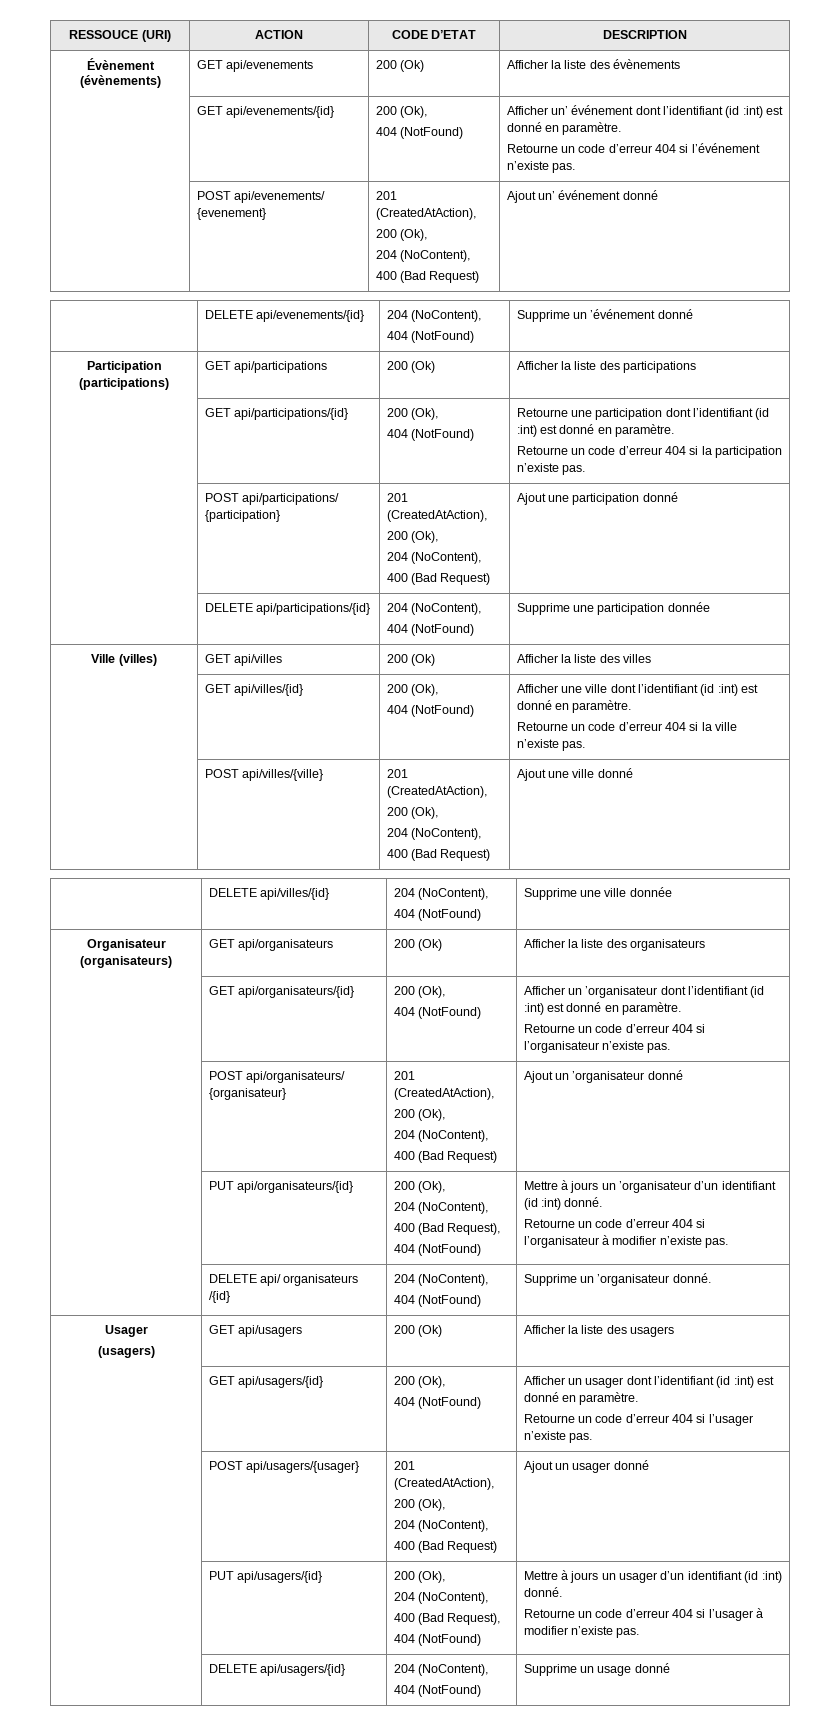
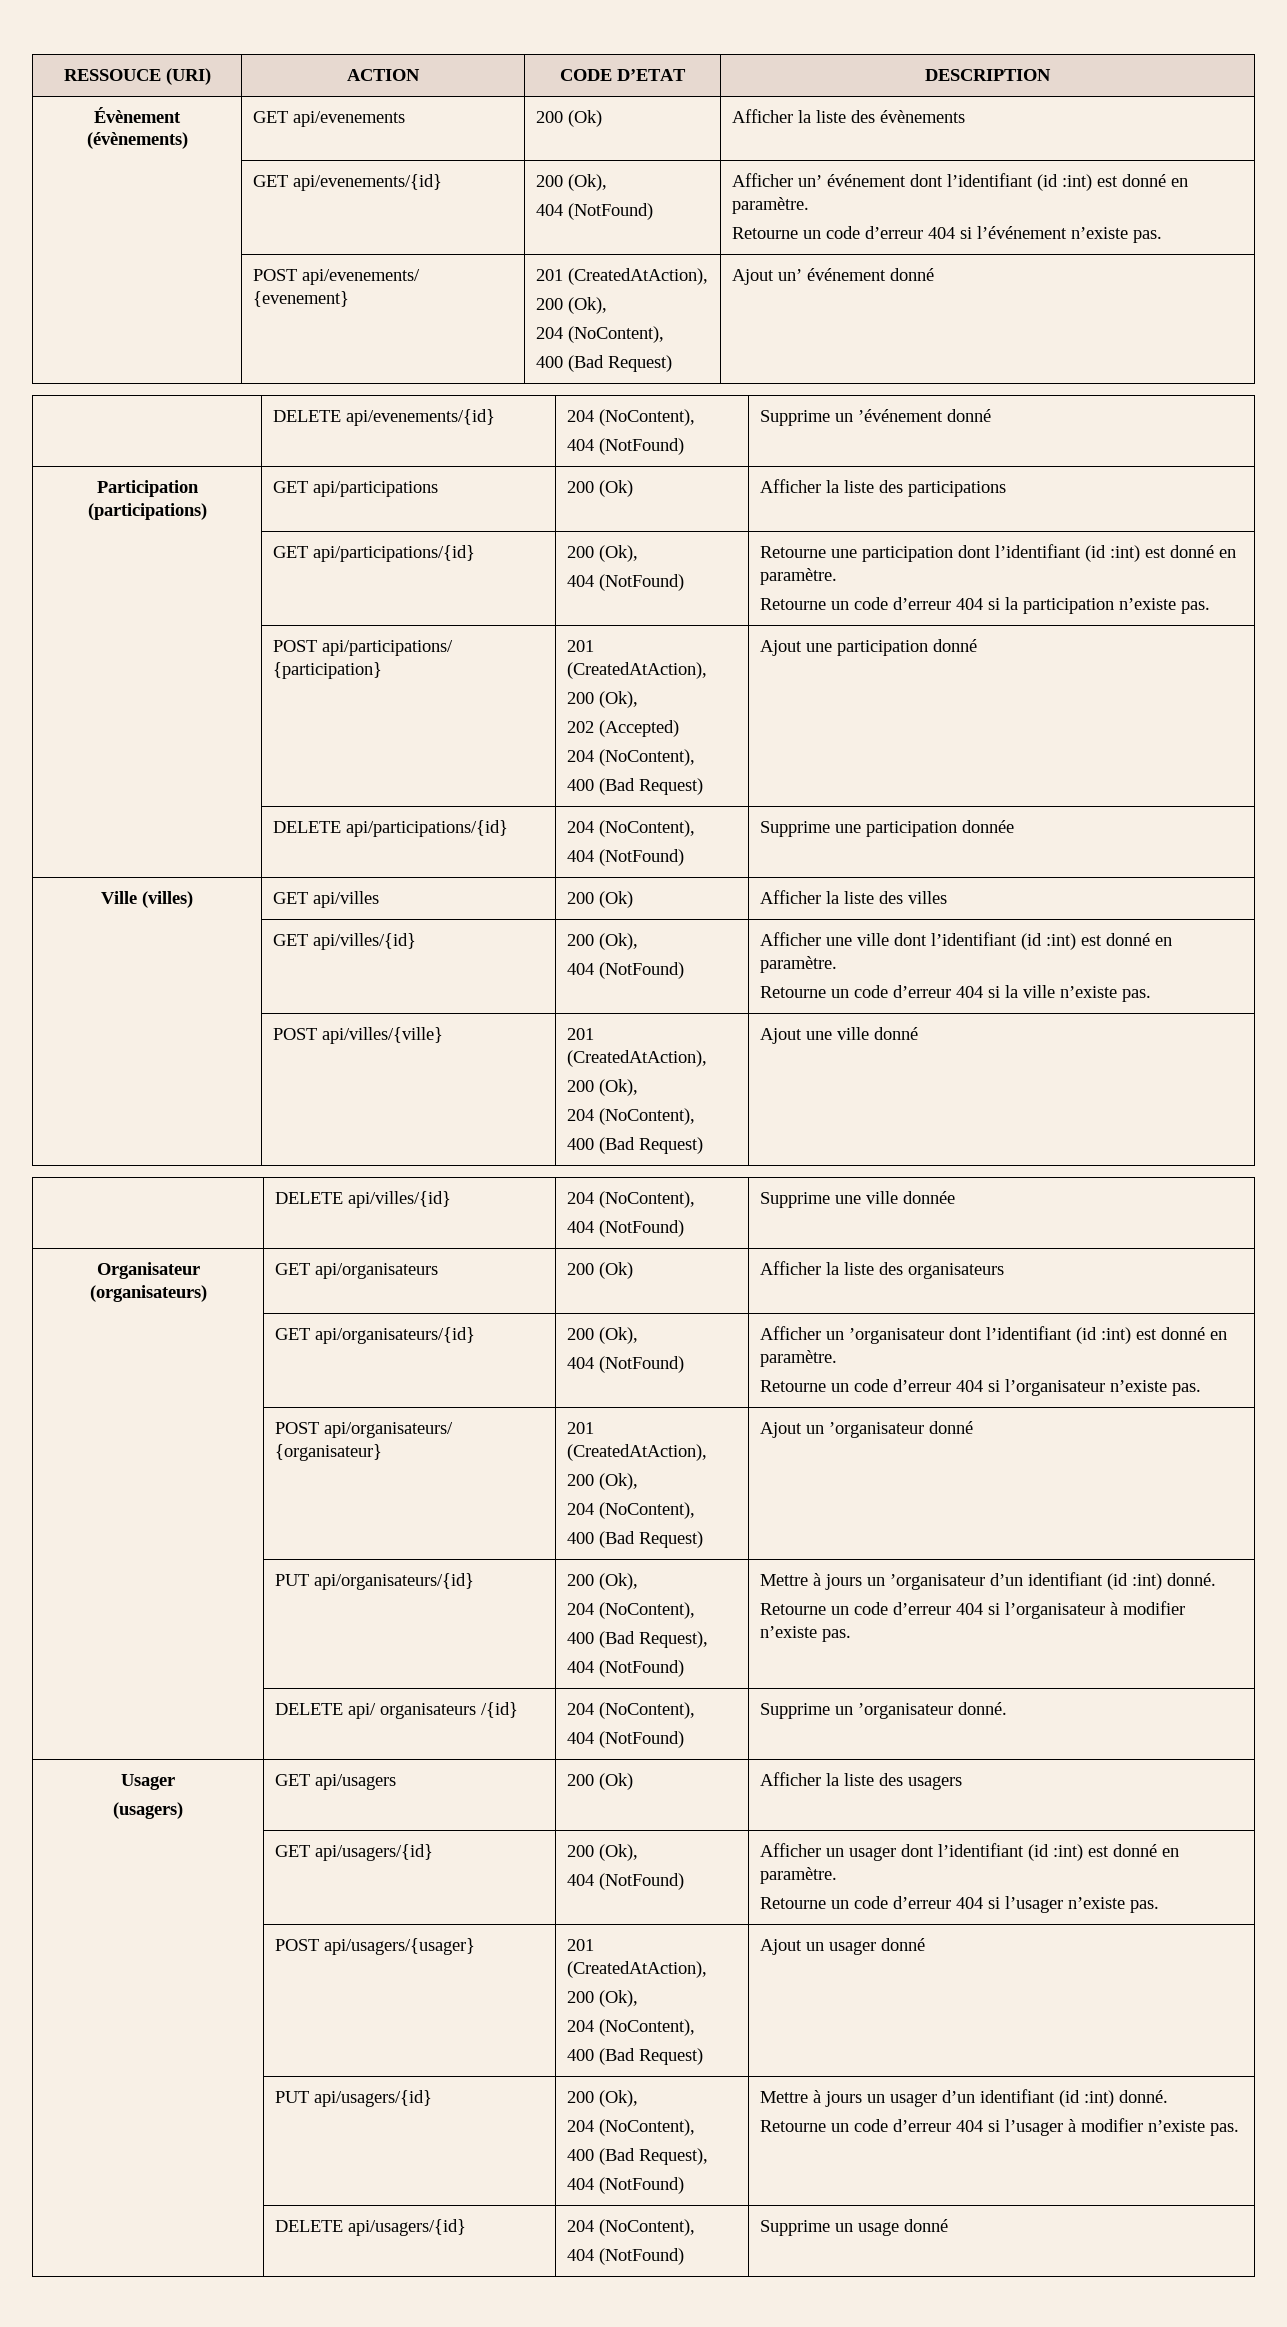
(438, 537) none -> [567,720,680,737] // 202 (Accepted)

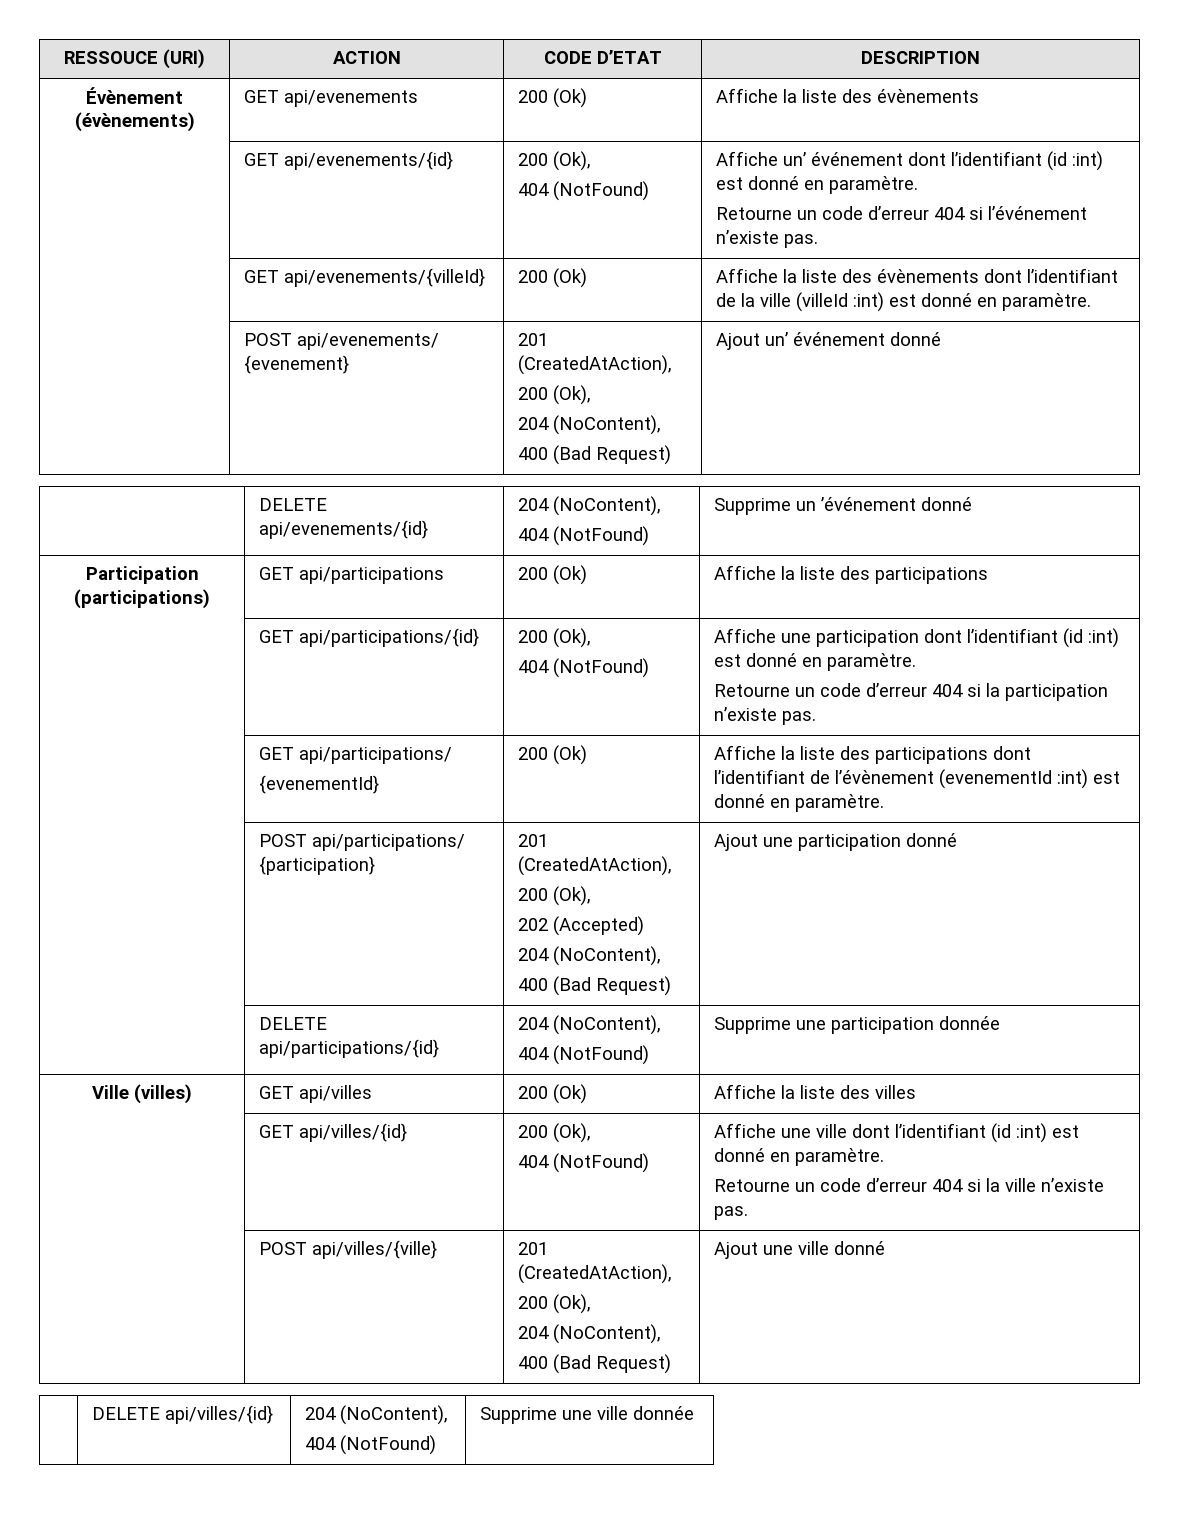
[732,109,794,123] Afficher -> [715,88,778,103] Affiche
[732,173,794,187] Afficher -> [715,151,778,166] Affiche
(1163, 236) none -> [243,268,485,287] [517,268,587,288] [715,268,1118,283] [715,292,1091,312] // | GET api/evenements/{villeId} | 200 (Ok) | Affiche la liste des évènements dont l’identifiant de la ville (villeId :int) est donné en paramètre.
[760,479,822,493] Afficher -> [713,565,776,580] Affiche
[760,546,827,558] Retourne -> [713,628,776,643] Affiche
(1211, 607) none -> [258,747,452,764] [258,775,379,794] [517,745,587,765] [713,745,1031,764] [713,769,1120,789] [713,794,884,812] // | GET api/participations/ // {evenementId} | 200 (Ok) | Affiche la liste des participations dont l’identifiant de l’évènement (evenementId :int) est donné en paramètre.
[760,890,822,904] Afficher -> [713,1084,776,1099] Affiche
[760,932,822,946] Afficher -> [713,1123,776,1138] Affiche
[96,1262,200,1279] [89,1285,207,1302] [275,1263,439,1279] [567,1262,634,1279] [760,1261,1005,1279] [275,1327,476,1344] [567,1327,639,1344] [567,1356,685,1373] [760,1326,1228,1344] [760,1350,838,1367] [760,1379,1202,1396] [275,1422,454,1438] [275,1444,383,1461] [567,1422,595,1434] [567,1444,708,1461] [567,1473,639,1490] [567,1502,696,1519] [567,1531,704,1548] [760,1421,974,1438] [275,1573,475,1590] [567,1573,639,1590] [567,1602,696,1619] [567,1631,709,1648] [567,1660,685,1677] [760,1572,1217,1590] [760,1601,1186,1619] [760,1626,852,1642] [275,1702,519,1719] [567,1702,696,1719] [567,1731,685,1748] [760,1702,1008,1719] [121,1774,175,1790] [113,1802,183,1819] [275,1774,397,1790] [567,1773,634,1790] [760,1772,963,1790] [275,1844,434,1861] [567,1844,639,1861] [567,1873,685,1890] [760,1843,1180,1861] [760,1867,838,1884] [760,1896,1160,1913] [275,1938,476,1955] [567,1939,595,1951] [567,1961,708,1978] [567,1990,639,2007] [567,2019,696,2036] [567,2048,704,2065] [760,1938,926,1955] [275,2090,433,2107] [567,2090,639,2107] [567,2119,696,2136] [567,2148,709,2165] [567,2177,685,2194] [760,2089,1169,2107] [760,2118,1240,2136] [275,2219,467,2236] [567,2219,696,2236] [567,2248,685,2265] [760,2219,949,2236] // Organisateur (organisateurs) | GET api/organisateurs | 200 (Ok) | Afficher la liste des organisateurs // | GET api/organisateurs/{id} | 200 (Ok), // 404 (NotFound) | Afficher un ’organisateur dont l’identifiant (id :int) est donné en paramètre. // Retourne un code d’erreur 404 si l’organisateur n’existe pas. // | POST api/organisateurs/ {organisateur} | 201 (CreatedAtAction), // 200 (Ok), // 204 (NoContent), // 400 (Bad Request) | Ajout un ’organisateur donné // | PUT api/organisateurs/{id} | 200 (Ok), // 204 (NoContent), // 400 (Bad Request), // 404 (NotFound) | Mettre à jours un ’organisateur d’un identifiant (id :int) donné. // Retourne un code d’erreur 404 si l’organisateur à modifier n’existe pas. // | DELETE api/ organisateurs /{id} | 204 (NoContent), // 404 (NotFound) | Supprime un ’organisateur donné. // Usager // (usagers) | GET api/usagers | 200 (Ok) | Afficher la liste des usagers // | GET api/usagers/{id} | 200 (Ok), // 404 (NotFound) | Afficher un usager dont l’identifiant (id :int) est donné en paramètre. // Retourne un code d’erreur 404 si l’usager n’existe pas. // | POST api/usagers/{usager} | 201 (CreatedAtAction), // 200 (Ok), // 204 (NoContent), // 400 (Bad Request) | Ajout un usager donné // | PUT api/usagers/{id} | 200 (Ok), // 204 (NoContent), // 400 (Bad Request), // 404 (NotFound) | Mettre à jours un usager d’un identifiant (id :int) donné. // Retourne un code d’erreur 404 si l’usager à modifier n’existe pas. // | DELETE api/usagers/{id} | 204 (NoContent), // 404 (NotFound) | Supprime un usage donné -> (694, 1413) none

